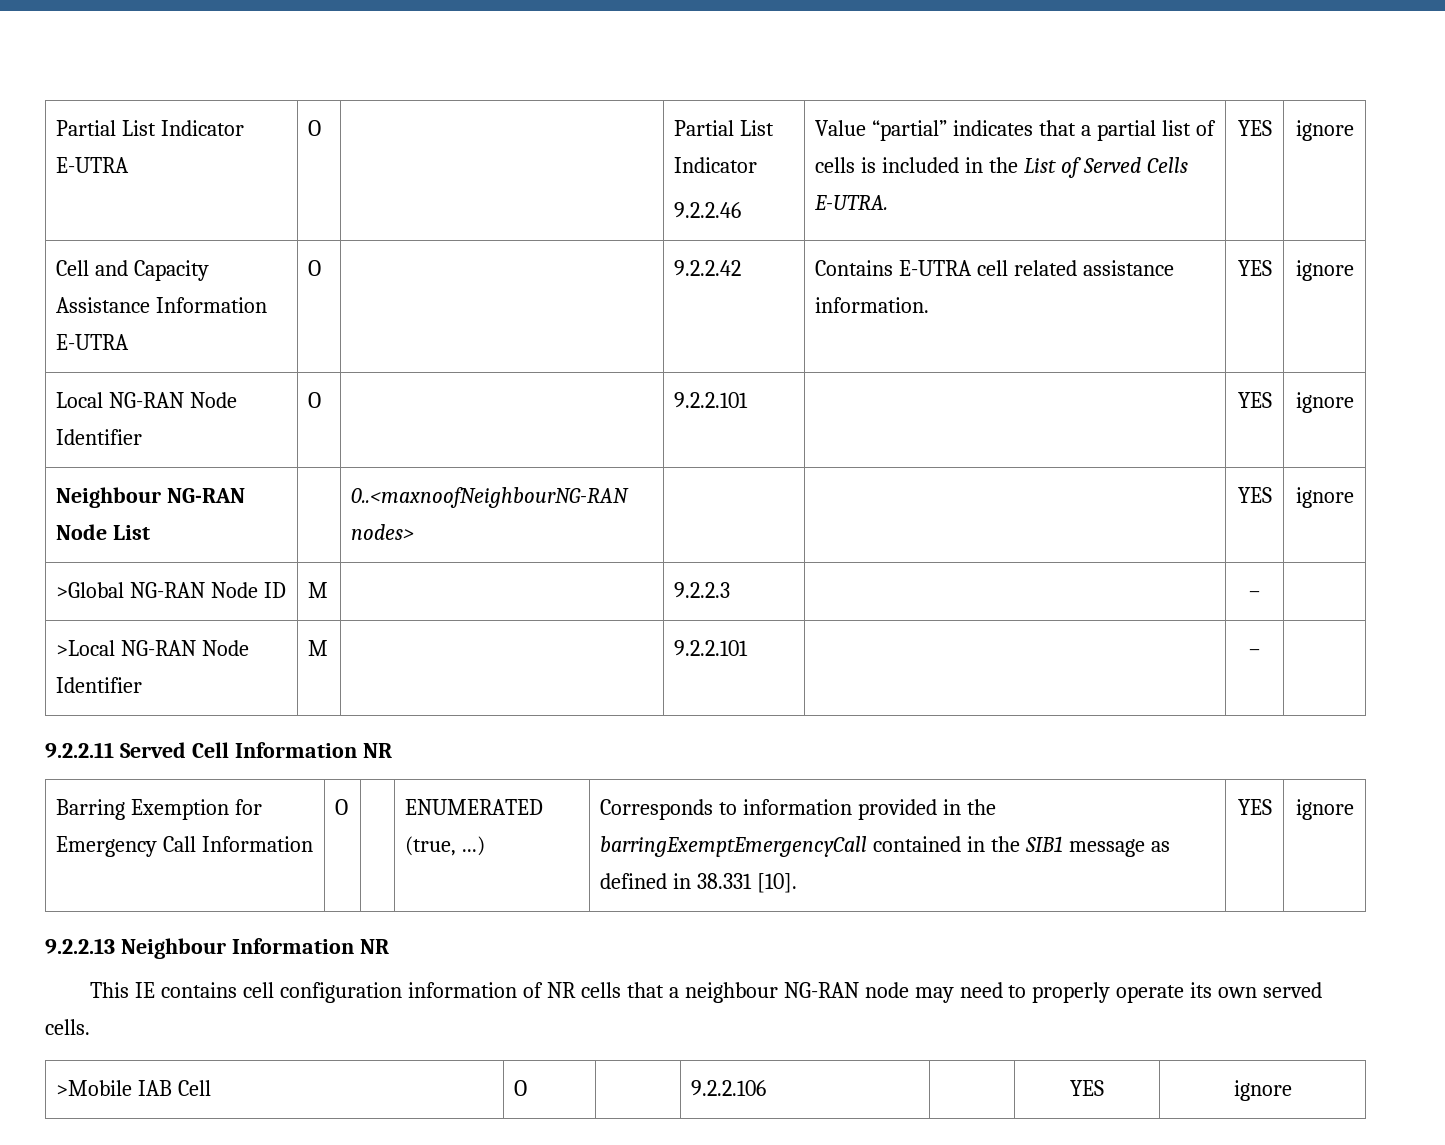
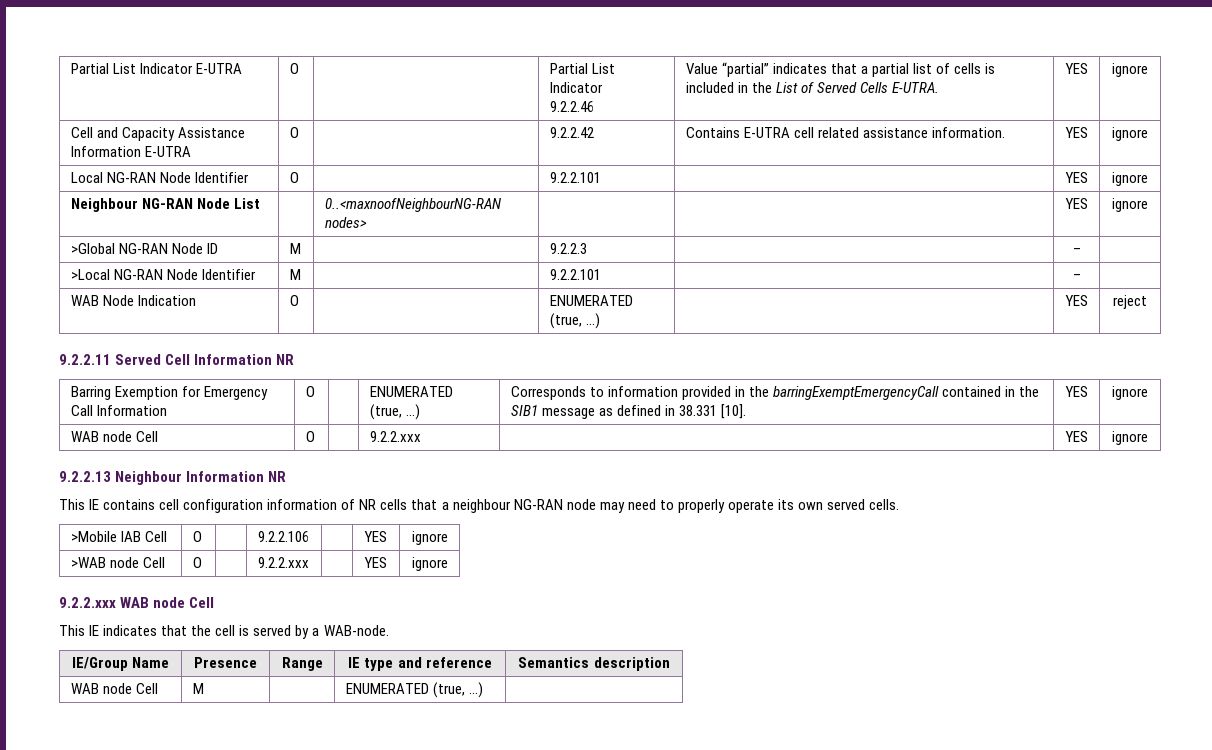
(1260, 652) none -> [70,295,196,306] [289,295,299,306] [549,295,633,306] [549,313,600,329] [1064,295,1088,306] [1113,295,1147,309] // WAB Node Indication | O | | ENUMERATED (true, ...) | | YES | reject
(1354, 809) none -> [70,431,158,442] [305,431,315,442] [369,431,421,442] [1064,431,1088,442] [1112,431,1148,445] // WAB node Cell | O | | 9.2.2.xxx | | YES | ignore
(1292, 1090) none -> [70,557,165,568] [192,557,202,568] [257,557,309,568] [364,557,387,568] [411,557,448,571] [59,597,215,608] [59,625,389,639] [71,657,170,671] [194,657,257,668] [281,657,323,671] [348,657,492,671] [518,657,670,671] [70,683,158,694] [192,683,204,694] [345,682,483,698] // >WAB node Cell | O | | 9.2.2.xxx | | YES | ignore // 9.2.2.xxx WAB node Cell // This IE indicates that the cell is served by a WAB-node. // IE/Group Name | Presence | Range | IE type and reference | Semantics description // WAB node Cell | M | | ENUMERATED (true, …) |

